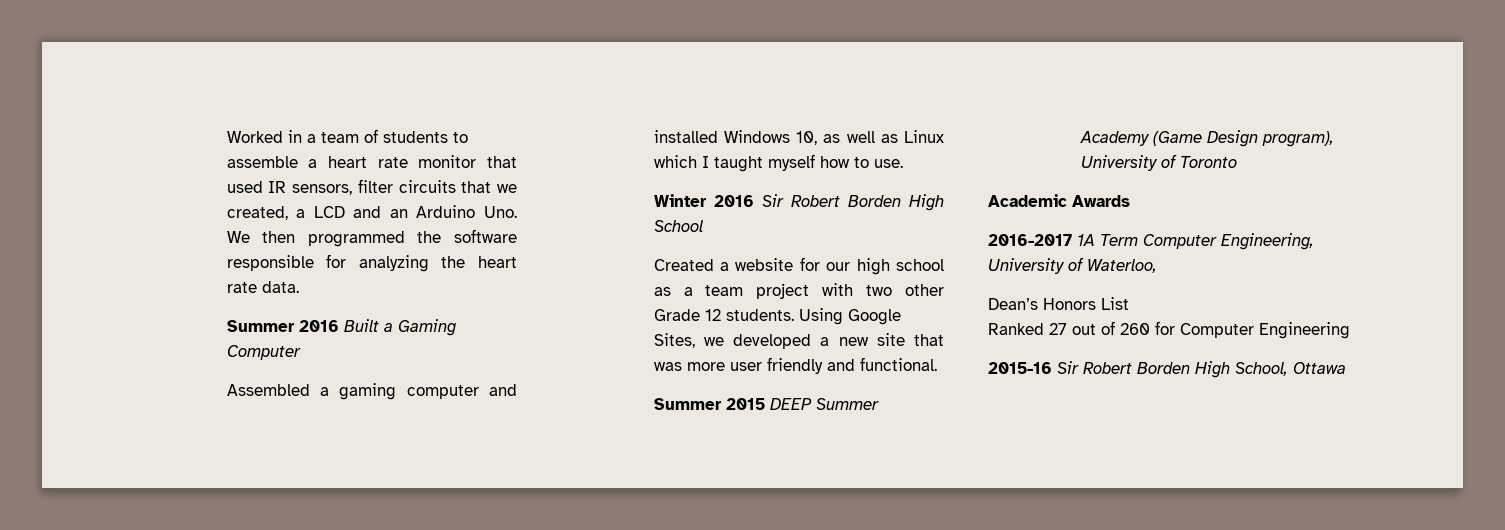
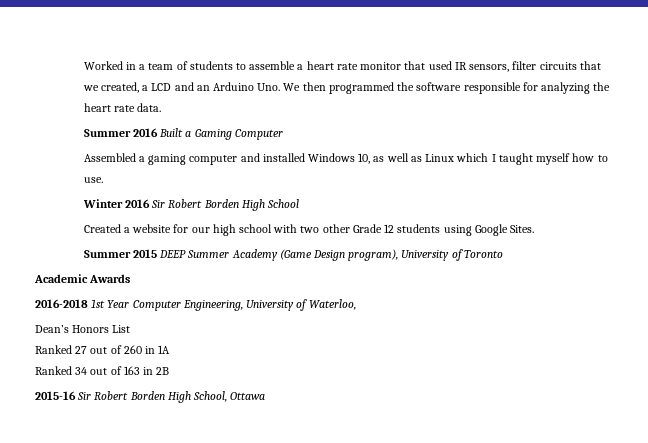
[653,283,810,299] as a team project -> (273, 228) none
[725,308,901,325] [653,333,944,349] [653,357,937,374] students. Using Google Sites, we developed a new site that was more user friendly and functional. -> [397,224,535,236] students using Google Sites.
[988,234,1138,246] 2016-2017 1A Term -> [35,299,130,308] 2016-2018 1st Year
[1155,321,1350,339] for Computer Engineering -> [145,345,171,354] [35,366,170,375] in 1A // Ranked 34 out of 163 in 2B

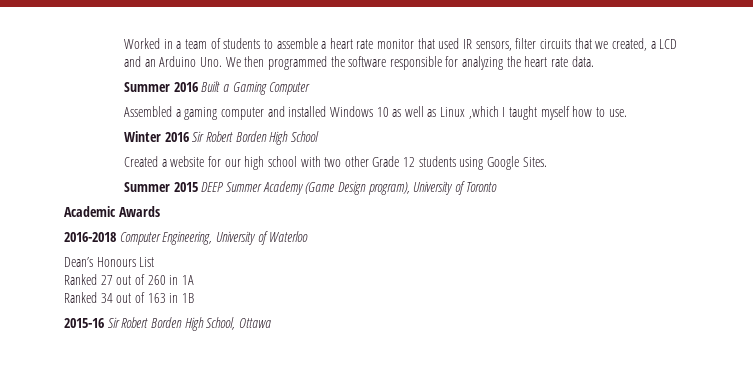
[358,153,371,164] 10, -> [376,107,389,117] 10
[456,153,489,162] which -> [468,106,499,119] ,which
[91,299,130,308] 1st Year -> (116, 237) none
[308,299,356,310] Waterloo, -> [269,231,309,242] Waterloo
[72,325,110,333] Honors -> [96,257,136,267] Honours
[156,367,170,375] 2B -> [181,293,194,303] 1B

